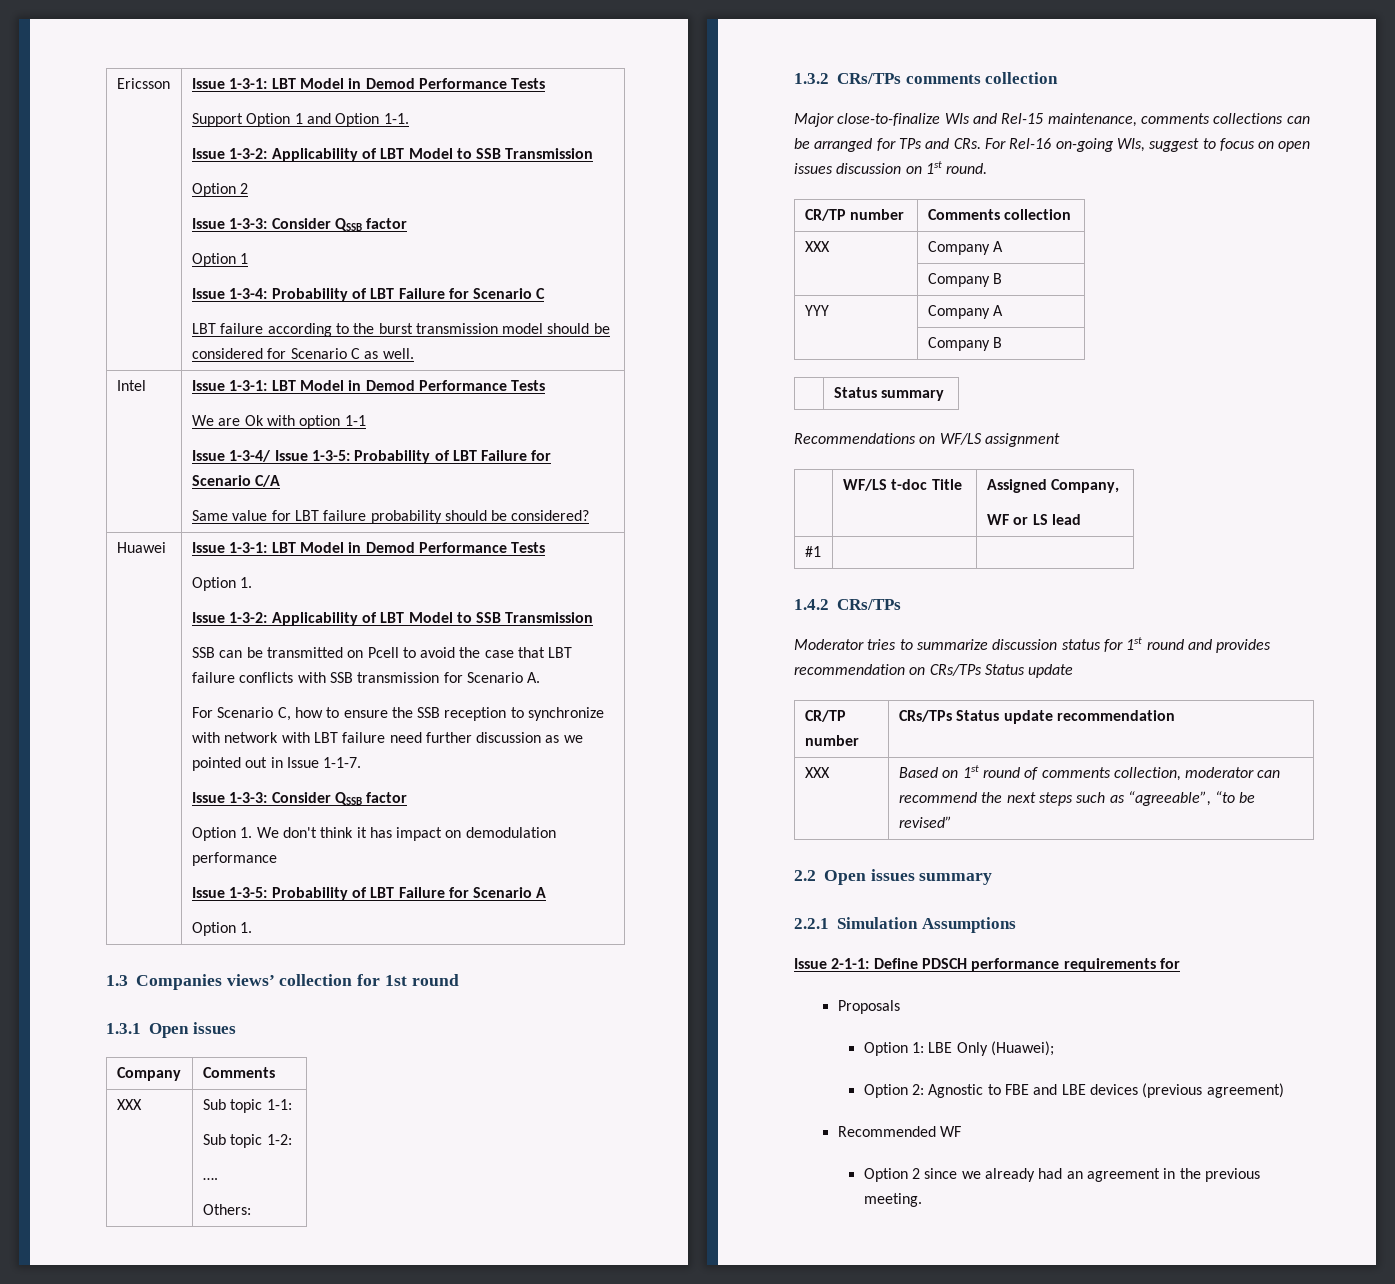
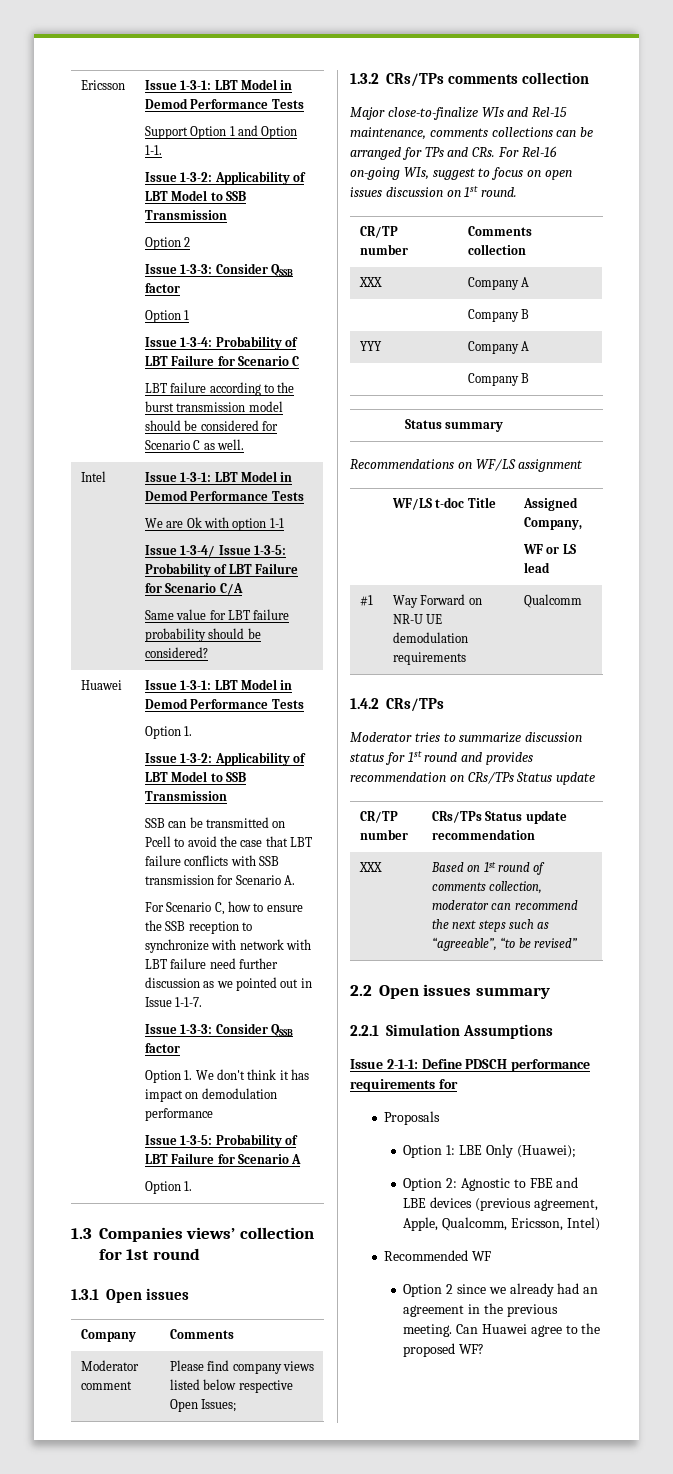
[116,1099,142,1110] [202,1099,292,1113] [202,1134,292,1148] [202,1178,218,1180] [202,1204,251,1215] XXX | Sub topic 1-1: // Sub topic 1-2: // …. // Others: -> [80,1360,139,1371] [80,1381,132,1390] [169,1360,314,1374] [169,1379,293,1393] [169,1399,237,1412] Moderator comment | Please find company views listed below respective Open Issues;
(821, 551) | -> [392,594,482,608] [392,614,443,624] [392,632,468,643] [392,652,466,665] [523,594,582,608] Way Forward on NR-U UE demodulation requirements | Qualcomm
[1206,1083,1284,1098] agreement) -> [533,1199,598,1211] [403,1217,600,1231] agreement, Apple, Qualcomm, Ericsson, Intel)
(922, 1200) none -> [456,1323,601,1337] [403,1343,485,1357] Can Huawei agree to the proposed WF?

